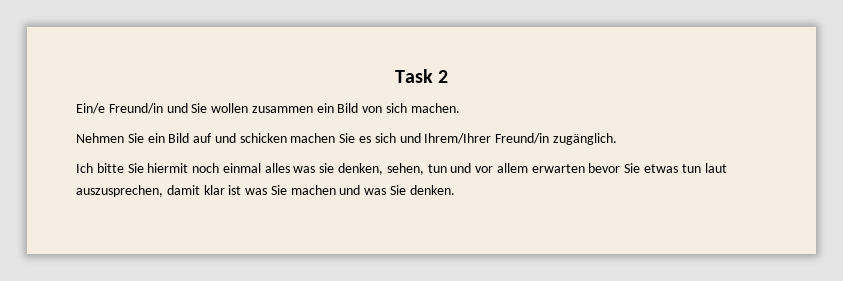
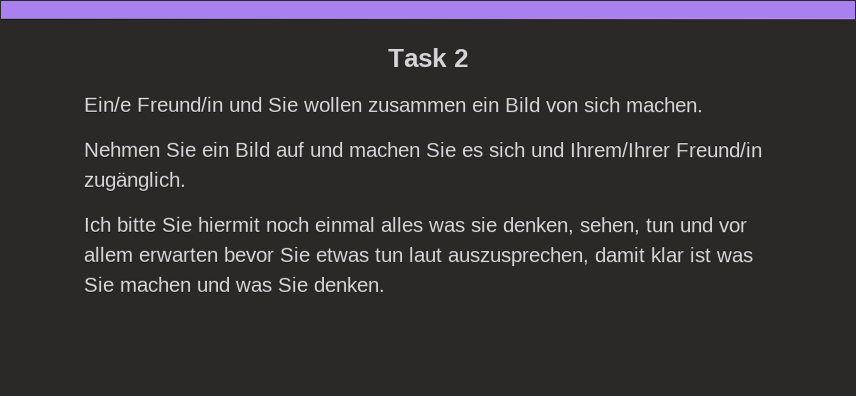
[239,133,287,143] schicken -> (344, 149) none

